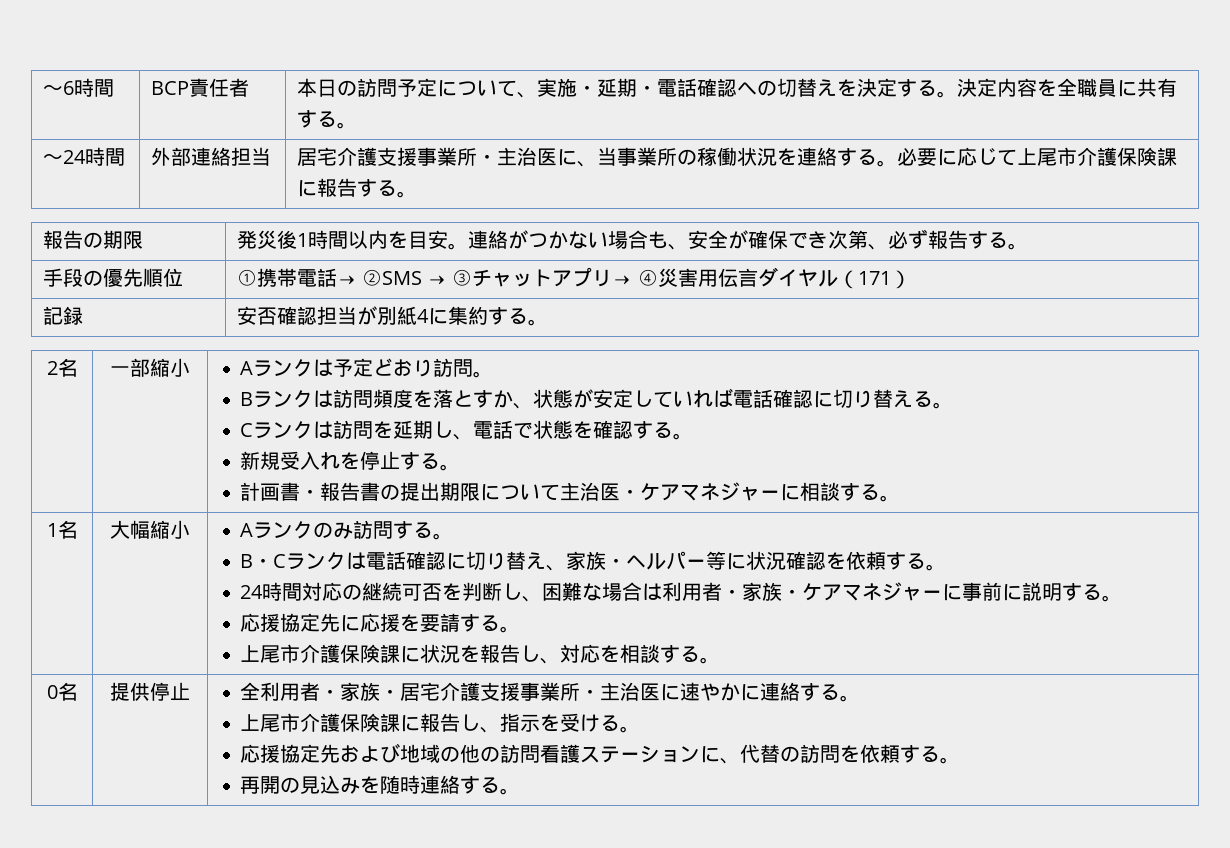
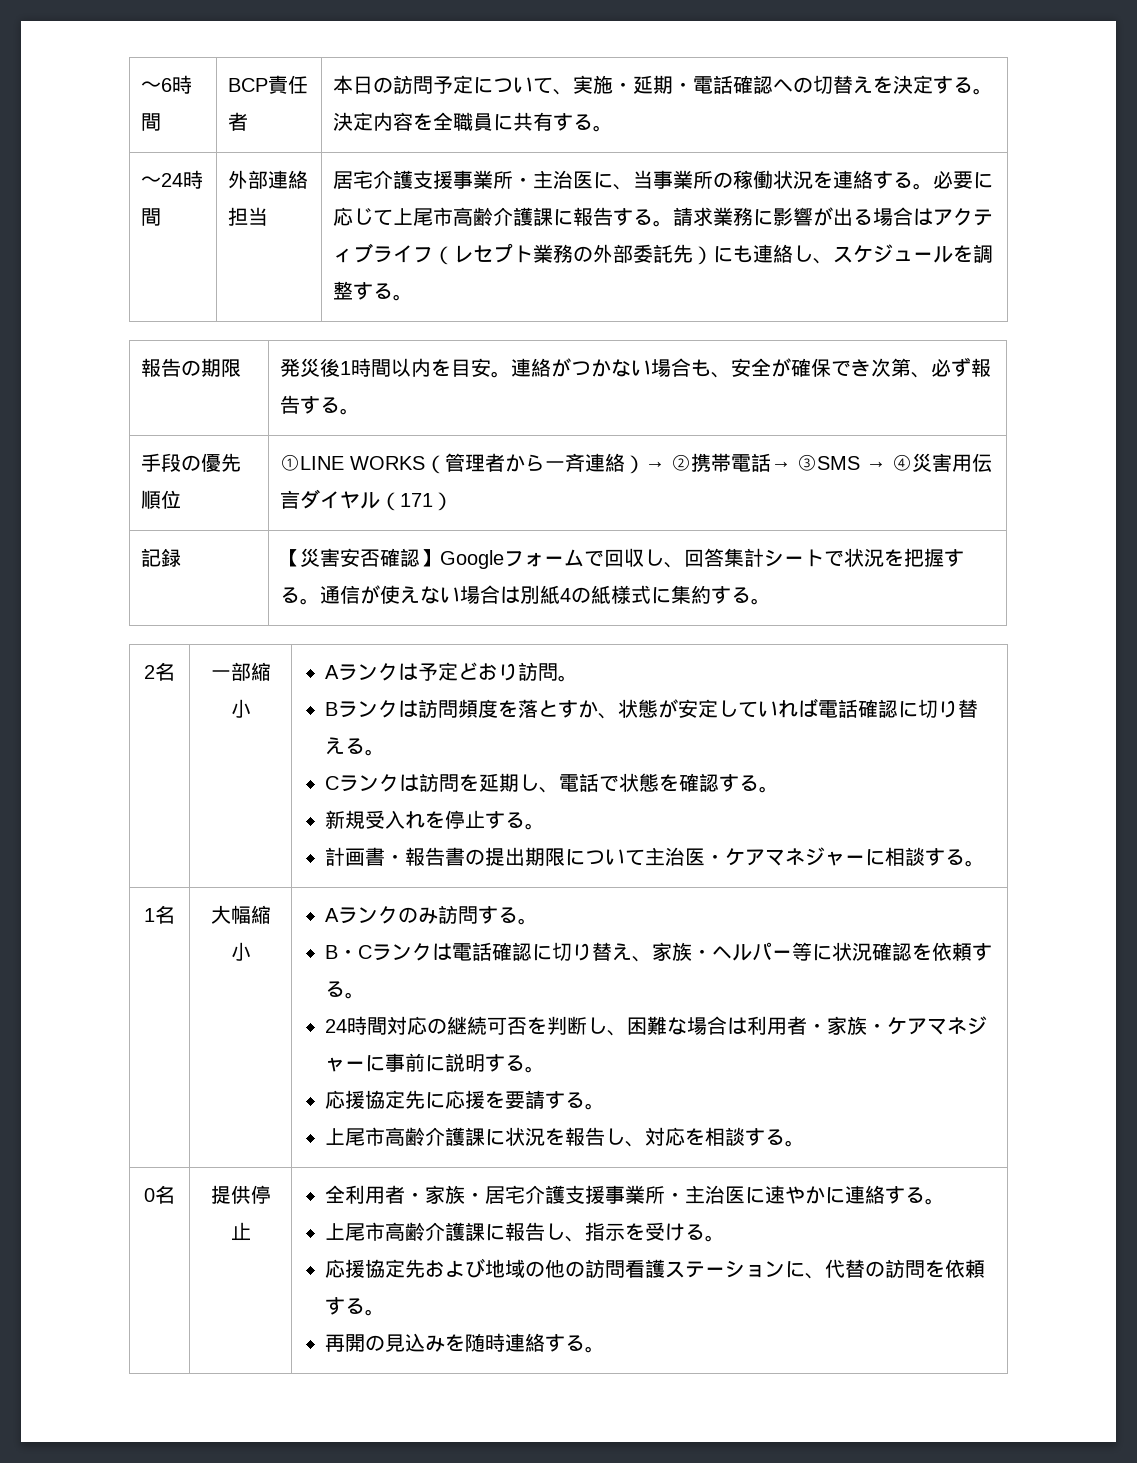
[1076,147,1157,166] 介護保険 -> [452,207,533,226] 高齢介護
(417, 194) none -> [672,207,993,226] [332,243,993,265] [332,281,413,301] 請求業務に影響が出る場合はアクティブライフ（レセプト業務の外部委託先）にも連絡し、スケジュールを調整する。
[236,267,613,287] ①携帯電話→ ②SMS → ③チャットアプリ -> [279,453,860,474] ①LINE WORKS（管理者から一斉連絡）→ ②携帯電話→ ③SMS
(83, 315) none -> [279,548,340,567] 【災害
[316,306,429,325] 担当が別紙4 -> [419,548,964,569] [279,585,651,605] 】Googleフォームで回収し、回答集計シートで状況を把握する。通信が使えない場合は別紙4の紙様式
[300,644,381,663] 介護保険 -> [384,1127,465,1146] 高齢介護
[300,713,381,732] 介護保険 -> [384,1222,465,1241] 高齢介護

